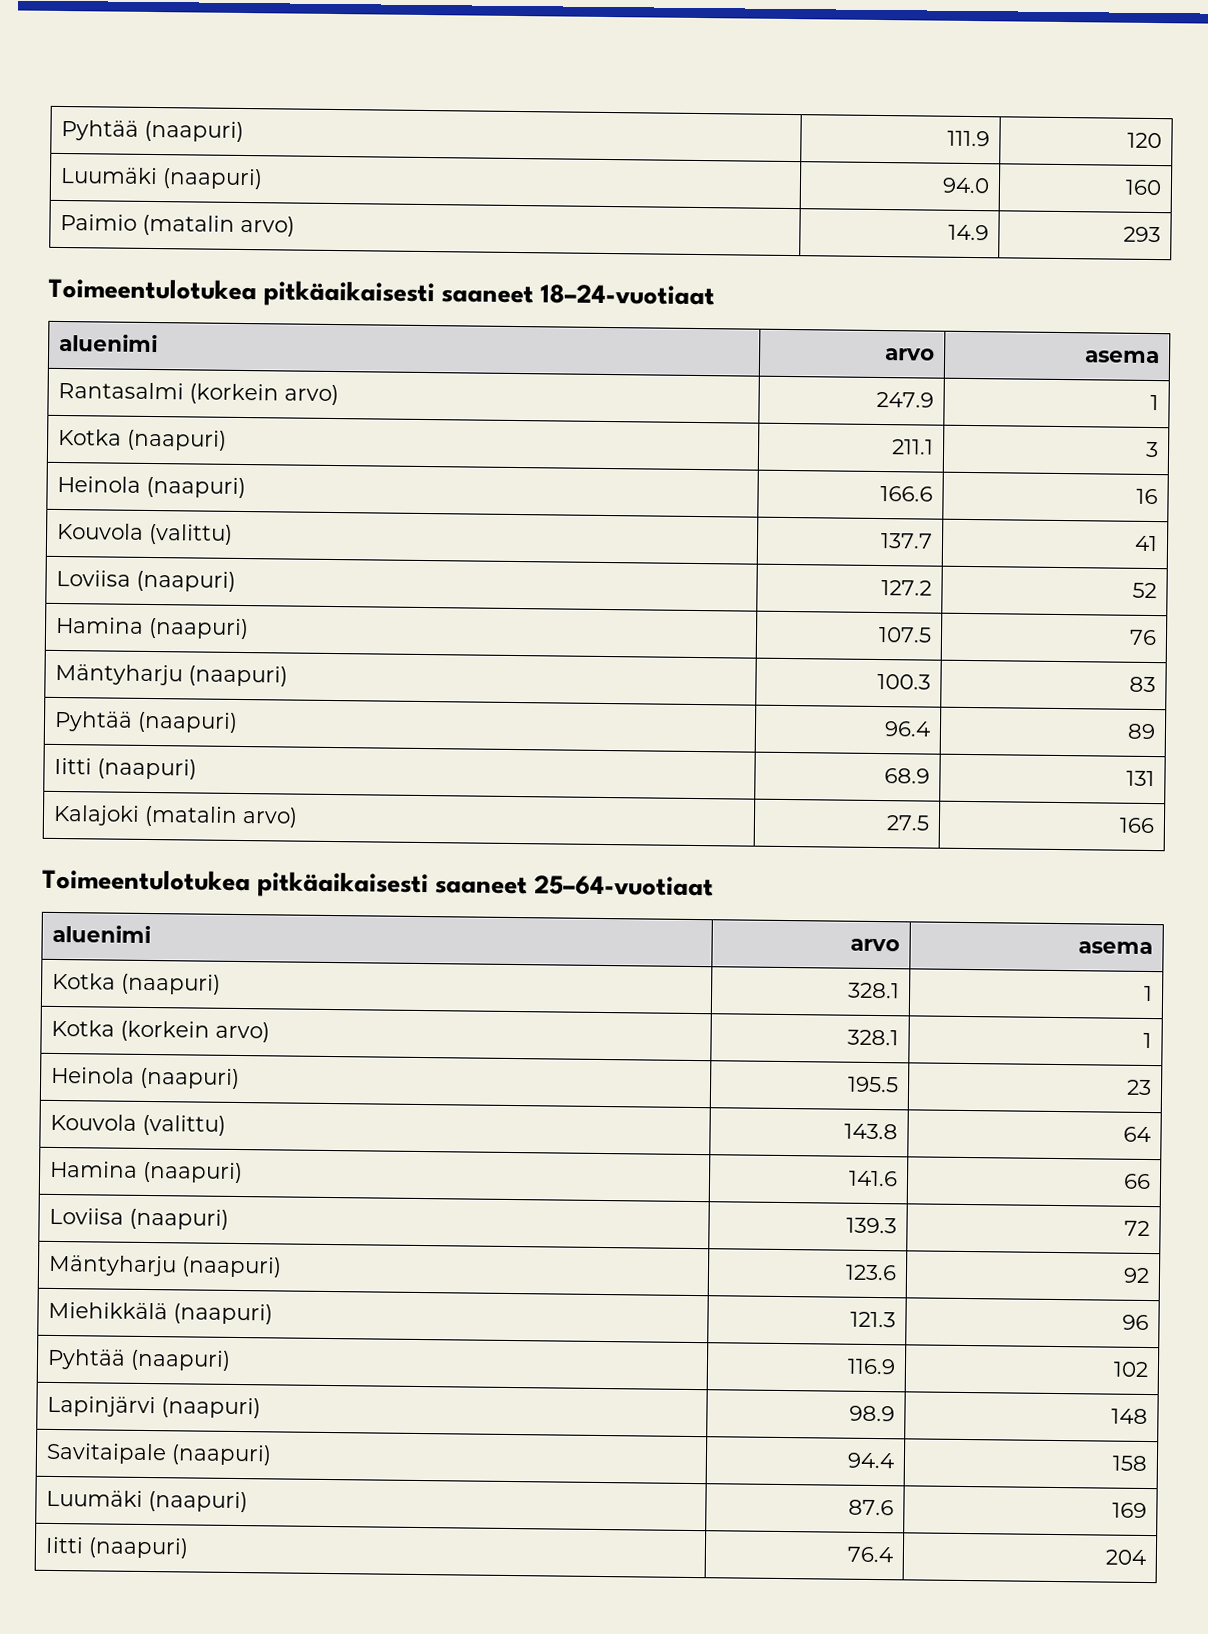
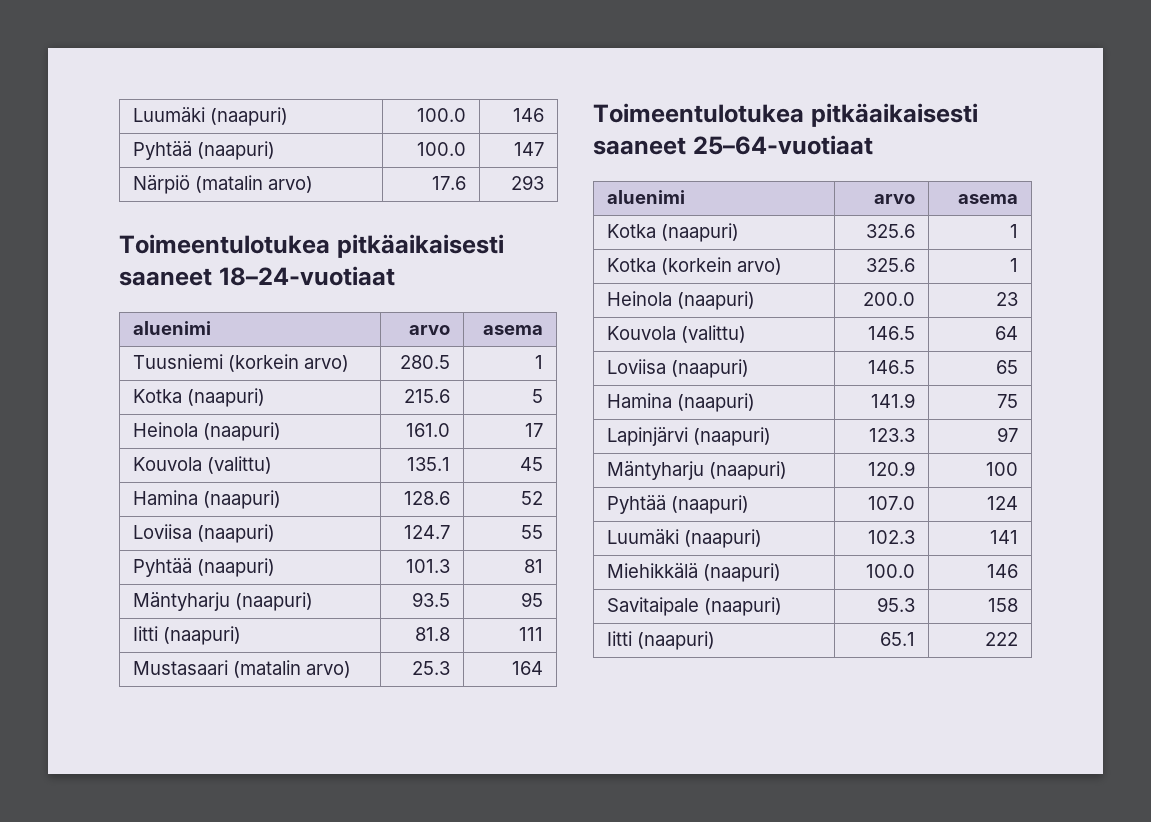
[60,119,244,142] [947,130,991,147] [1127,132,1163,149] [59,166,263,190] [942,177,991,194] [1125,179,1163,196] [59,213,295,237] [948,224,990,241] Pyhtää (naapuri) | 111.9 | 120 // Luumäki (naapuri) | 94.0 | 160 // Paimio (matalin arvo) | 14.9 -> [133,107,289,126] [416,108,466,122] [512,108,544,122] [133,141,276,160] [416,142,466,156] [513,142,544,156] [133,175,314,194] [431,176,466,190] Luumäki (naapuri) | 100.0 | 146 // Pyhtää (naapuri) | 100.0 | 147 // Närpiö (matalin arvo) | 17.6
[57,381,339,406] [876,391,935,408] Rantasalmi (korkein arvo) | 247.9 -> [133,354,350,372] [399,355,450,369] Tuusniemi (korkein arvo) | 280.5
[892,439,935,455] [1145,441,1160,458] [56,475,246,499] [880,486,934,502] [1136,488,1159,505] [56,522,233,545] [880,533,934,549] [1134,535,1159,552] [55,569,236,592] [881,580,933,596] [1132,582,1158,599] [54,616,249,640] [878,627,933,643] [1129,629,1158,646] [54,663,288,687] [877,673,932,690] [1129,676,1157,693] [53,710,238,733] [884,721,932,737] [1127,723,1157,740] [53,757,197,780] [884,768,931,784] [1126,770,1156,787] [52,804,298,828] [886,815,931,831] [1119,817,1156,834] 211.1 | 3 // Heinola (naapuri) | 166.6 | 16 // Kouvola (valittu) | 137.7 | 41 // Loviisa (naapuri) | 127.2 | 52 // Hamina (naapuri) | 107.5 | 76 // Mäntyharju (naapuri) | 100.3 | 83 // Pyhtää (naapuri) | 96.4 | 89 // Iitti (naapuri) | 68.9 | 131 // Kalajoki (matalin arvo) | 27.5 | 166 -> [403,389,450,403] [531,389,543,403] [133,422,282,441] [405,423,450,437] [524,423,543,437] [133,456,273,474] [406,457,450,471] [519,457,543,471] [133,490,282,509] [403,491,450,505] [520,491,543,505] [133,524,276,543] [403,525,450,539] [520,525,543,539] [133,558,276,577] [405,559,450,573] [523,559,543,573] [133,592,314,611] [411,592,450,607] [520,592,543,607] [133,626,242,645] [414,627,450,641] [518,627,543,641] [133,660,352,678] [411,661,450,675] [511,661,543,675] 215.6 | 5 // Heinola (naapuri) | 161.0 | 17 // Kouvola (valittu) | 135.1 | 45 // Hamina (naapuri) | 128.6 | 52 // Loviisa (naapuri) | 124.7 | 55 // Pyhtää (naapuri) | 101.3 | 81 // Mäntyharju (naapuri) | 93.5 | 95 // Iitti (naapuri) | 81.8 | 111 // Mustasaari (matalin arvo) | 25.3 | 164
[848,982,901,999] 328.1 -> [865,224,915,238] 325.6
[847,1029,900,1046] 328.1 -> [865,258,915,272] 325.6
[847,1076,900,1093] 195.5 -> [862,292,915,306] 200.0
[844,1123,899,1140] 143.8 -> [867,326,915,340] 146.5
[49,1160,243,1184] [848,1170,899,1187] [1123,1173,1152,1190] [48,1207,229,1230] [846,1217,898,1234] [1124,1220,1151,1237] [47,1254,282,1278] [845,1264,898,1281] [1123,1267,1151,1284] [47,1301,273,1325] [850,1311,897,1328] [1122,1314,1150,1331] [46,1348,231,1371] [847,1358,897,1375] [1113,1361,1150,1378] [46,1395,261,1419] [849,1405,896,1422] [1111,1408,1149,1425] // Hamina (naapuri) | 141.6 | 66 // Loviisa (naapuri) | 139.3 | 72 // Mäntyharju (naapuri) | 123.6 | 92 // Miehikkälä (naapuri) | 121.3 | 96 // Pyhtää (naapuri) | 116.9 | 102 // Lapinjärvi (naapuri) | 98.9 | 148 -> [607,359,750,378] [867,360,915,374] [995,360,1018,374] [607,393,756,412] [870,393,915,408] [996,394,1018,408] [607,427,772,446] [868,428,915,442] [996,427,1018,442] [607,461,788,480] [867,461,915,476] [985,462,1018,476] [607,495,750,514] [867,496,915,510] [986,496,1018,510] [607,529,763,548] [867,530,915,544] [989,530,1018,544] [607,563,782,582] [865,564,915,578] [986,564,1018,578] // Loviisa (naapuri) | 146.5 | 65 // Hamina (naapuri) | 141.9 | 75 // Lapinjärvi (naapuri) | 123.3 | 97 // Mäntyharju (naapuri) | 120.9 | 100 // Pyhtää (naapuri) | 107.0 | 124 // Luumäki (naapuri) | 102.3 | 141 // Miehikkälä (naapuri) | 100.0 | 146
[847,1452,896,1469] 94.4 -> [876,597,915,612] 95.3
[45,1489,248,1513] [848,1499,895,1516] [1112,1502,1148,1519] [44,1536,189,1559] [847,1546,894,1563] [1105,1549,1147,1566] // Luumäki (naapuri) | 87.6 | 169 // Iitti (naapuri) | 76.4 | 204 -> [607,631,716,650] [879,632,915,646] [984,632,1018,646] // Iitti (naapuri) | 65.1 | 222

